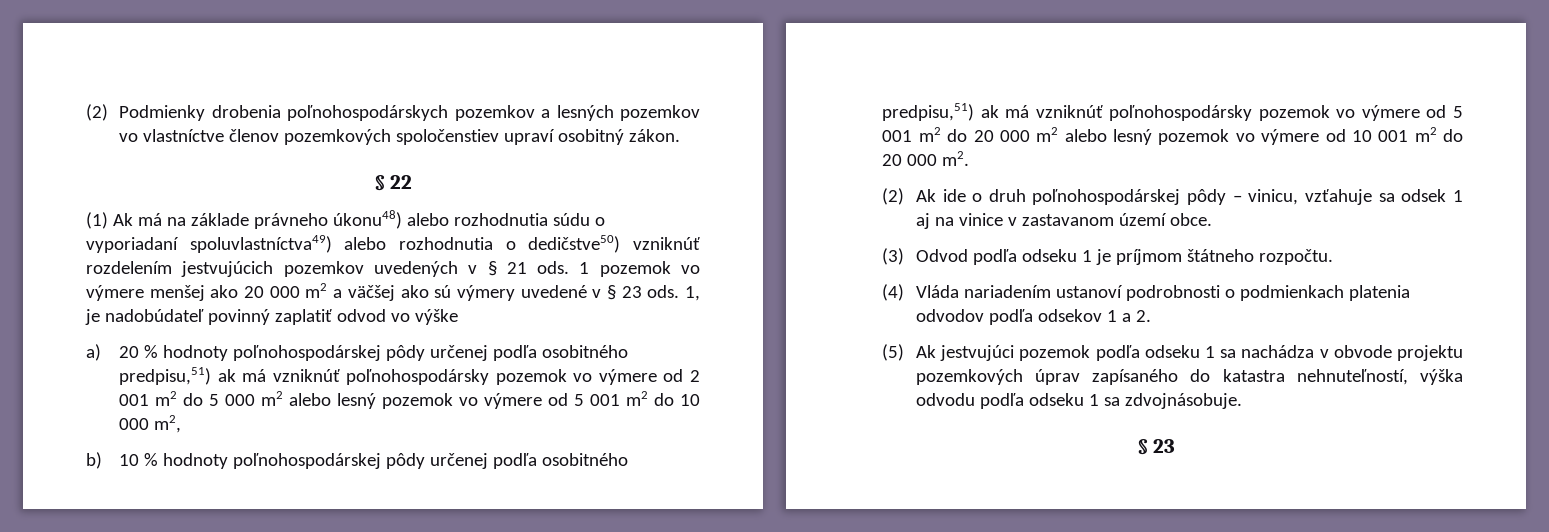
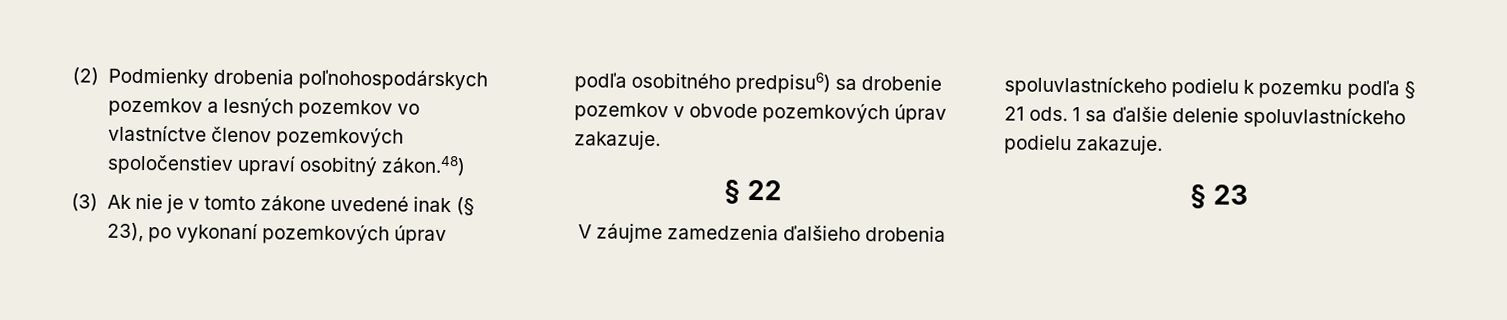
[629,129,681,142] [373,175,413,191] [86,210,605,229] [86,235,700,253] [86,261,700,277] [86,283,700,301] [85,309,458,325] [86,344,629,361] [119,367,700,385] [119,391,701,409] [119,415,182,433] [86,452,629,469] [882,103,1463,121] [882,127,1463,145] [882,151,970,166] [882,188,1463,205] [915,213,1212,229] [882,248,1333,265] [882,284,1410,301] [915,309,1151,325] [882,344,1463,361] [915,369,1463,385] [915,393,1242,409] zákon. // § 22 // (1) Ak má na základe právneho úkonu48) alebo rozhodnutia súdu o vyporiadaní spoluvlastníctva49) alebo rozhodnutia o dedičstve50) vzniknúť rozdelením jestvujúcich pozemkov uvedených v § 21 ods. 1 pozemok vo výmere menšej ako 20 000 m2 a väčšej ako sú výmery uvedené v § 23 ods. 1, je nadobúdateľ povinný zaplatiť odvod vo výške // a) 20 % hodnoty poľnohospodárskej pôdy určenej podľa osobitného predpisu,51) ak má vzniknúť poľnohospodársky pozemok vo výmere od 2 001 m2 do 5 000 m2 alebo lesný pozemok vo výmere od 5 001 m2 do 10 000 m2, // b) 10 % hodnoty poľnohospodárskej pôdy určenej podľa osobitného predpisu,51) ak má vzniknúť poľnohospodársky pozemok vo výmere od 5 001 m2 do 20 000 m2 alebo lesný pozemok vo výmere od 10 001 m2 do 20 000 m2. // (2) Ak ide o druh poľnohospodárskej pôdy – vinicu, vzťahuje sa odsek 1 aj na vinice v zastavanom území obce. // (3) Odvod podľa odseku 1 je príjmom štátneho rozpočtu. // (4) Vláda nariadením ustanoví podrobnosti o podmienkach platenia odvodov podľa odsekov 1 a 2. // (5) Ak jestvujúci pozemok podľa odseku 1 sa nachádza v obvode projektu pozemkových úprav zapísaného do katastra nehnuteľností, výška odvodu podľa odseku 1 sa zdvojnásobuje. -> [380,155,466,177] [71,193,475,216] [106,222,448,246] [573,71,943,94] [573,102,948,124] [573,130,661,151] [724,179,782,204] [577,223,947,244] [1004,75,1416,100] [1004,106,1406,129] [1004,134,1164,156] zákon.48) // (3) Ak nie je v tomto zákone uvedené inak (§ 23), po vykonaní pozemkových úprav podľa osobitného predpisu6) sa drobenie pozemkov v obvode pozemkových úprav zakazuje. // § 22 // V záujme zamedzenia ďalšieho drobenia spoluvlastníckeho podielu k pozemku podľa § 21 ods. 1 sa ďalšie delenie spoluvlastníckeho podielu zakazuje.

